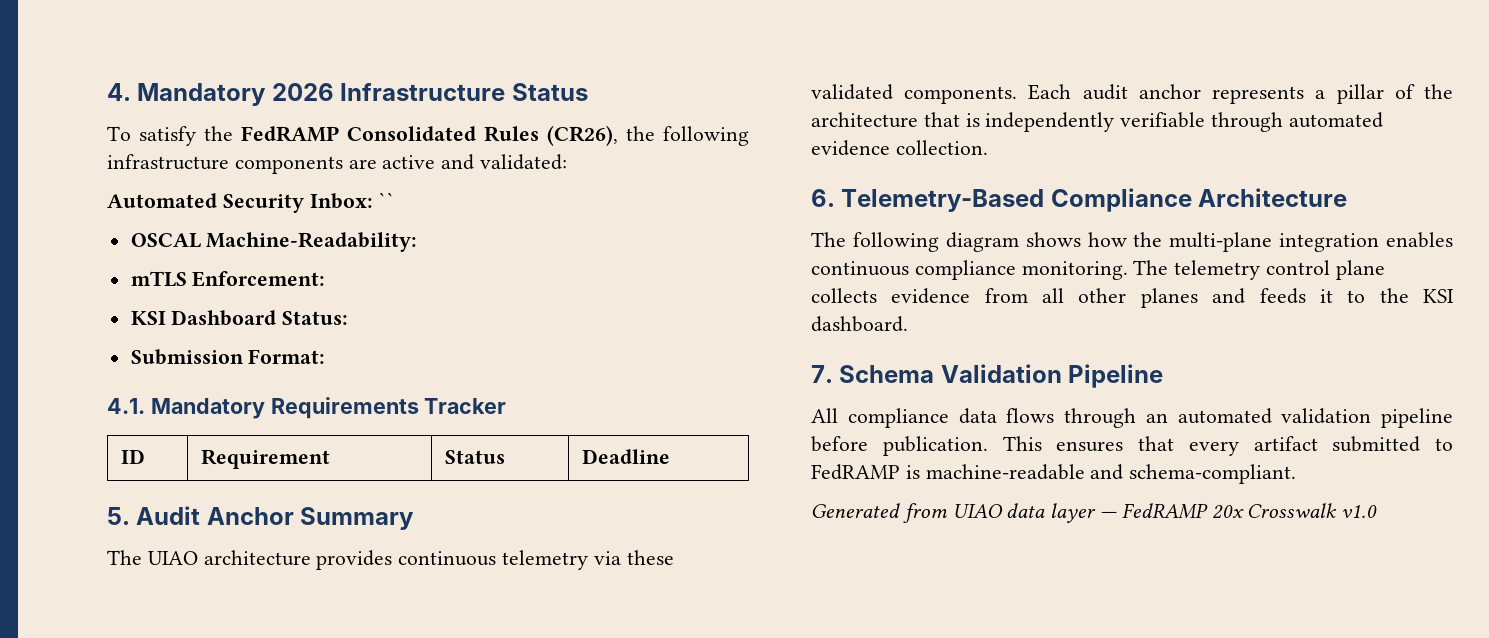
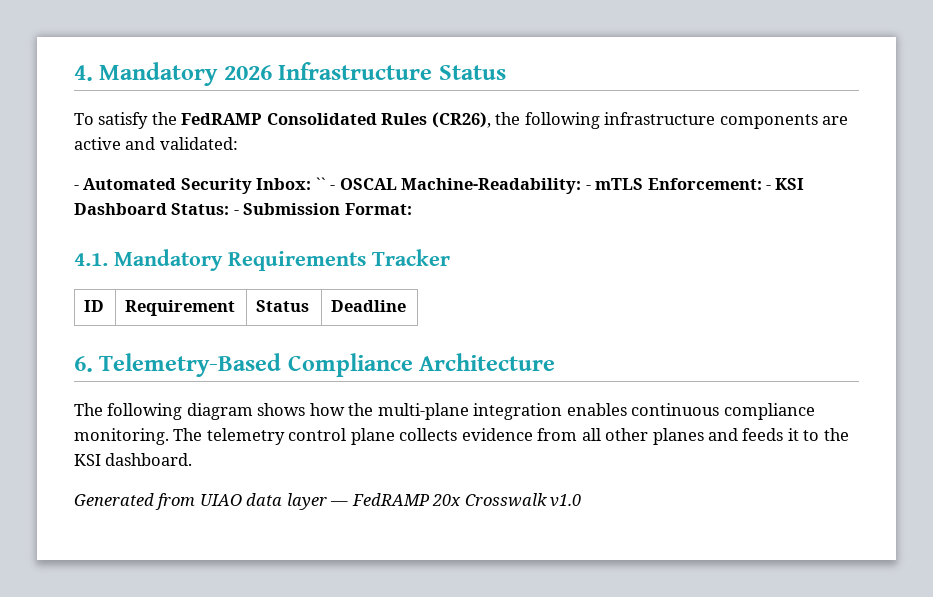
(568, 162) none -> [74,185,79,190] -
(395, 200) // -> [330,185,336,190] -
(418, 242) // -> [585,185,591,190] -
(326, 279) // -> [766,185,772,190] -
(349, 318) // -> [233,210,239,215] -
[107,506,415,530] [107,550,674,570] [811,84,1453,104] [811,112,1383,132] [811,140,988,156] // 5. Audit Anchor Summary // The UIAO architecture provides continuous telemetry via these validated components. Each audit anchor represents a pillar of the architecture that is independently verifiable through automated evidence collection. -> (407, 306) none
[811,364,1164,388] [811,408,1453,428] [811,436,1453,456] [811,464,1297,484] // 7. Schema Validation Pipeline // All compliance data flows through an automated validation pipeline before publication. This ensures that every artifact submitted to FedRAMP is machine-readable and schema-compliant. -> (193, 459) none

